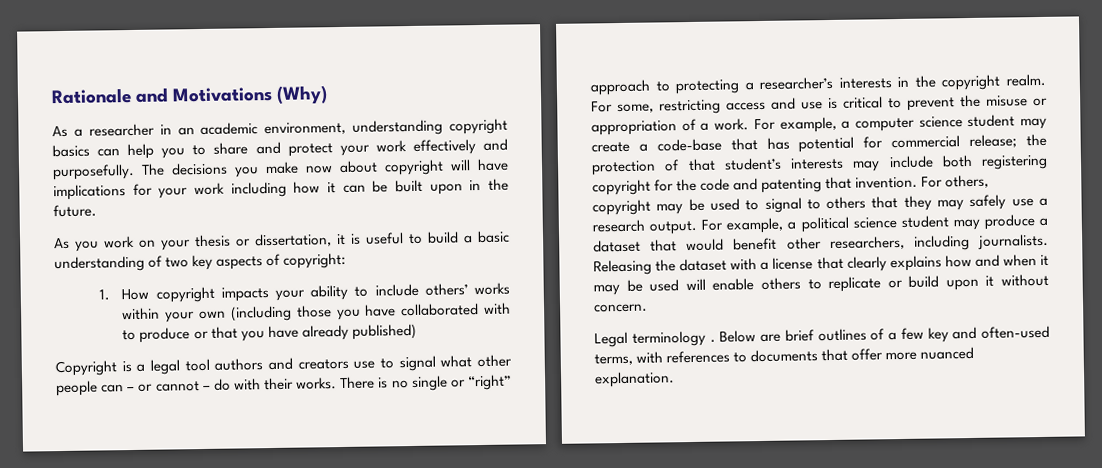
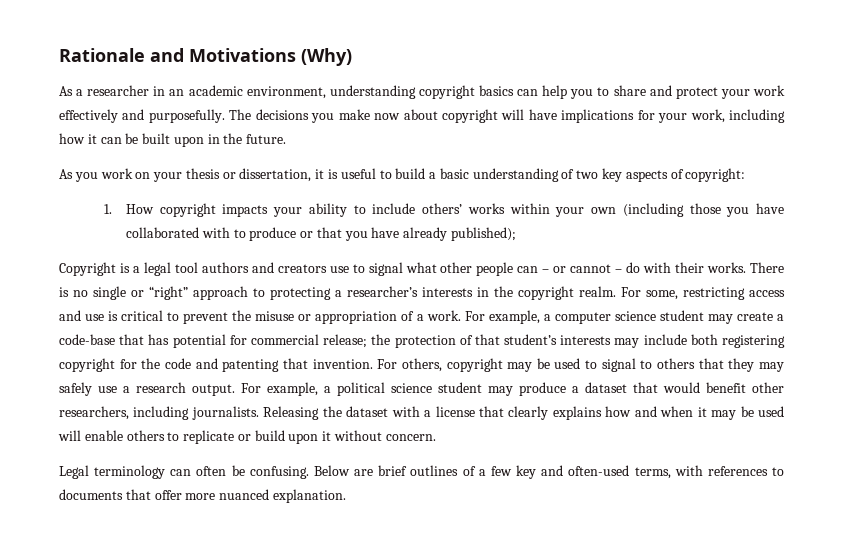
[194,182,225,196] work -> [690,109,725,123] work,
[351,323,417,340] published) -> [451,227,517,241] published);
[709,339,716,343] . -> [170,465,309,479] can often be confusing.

